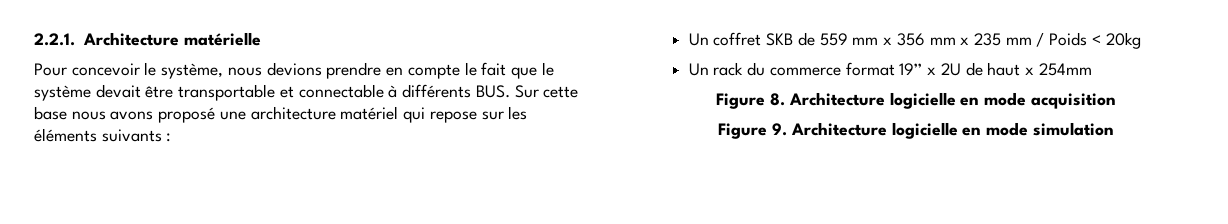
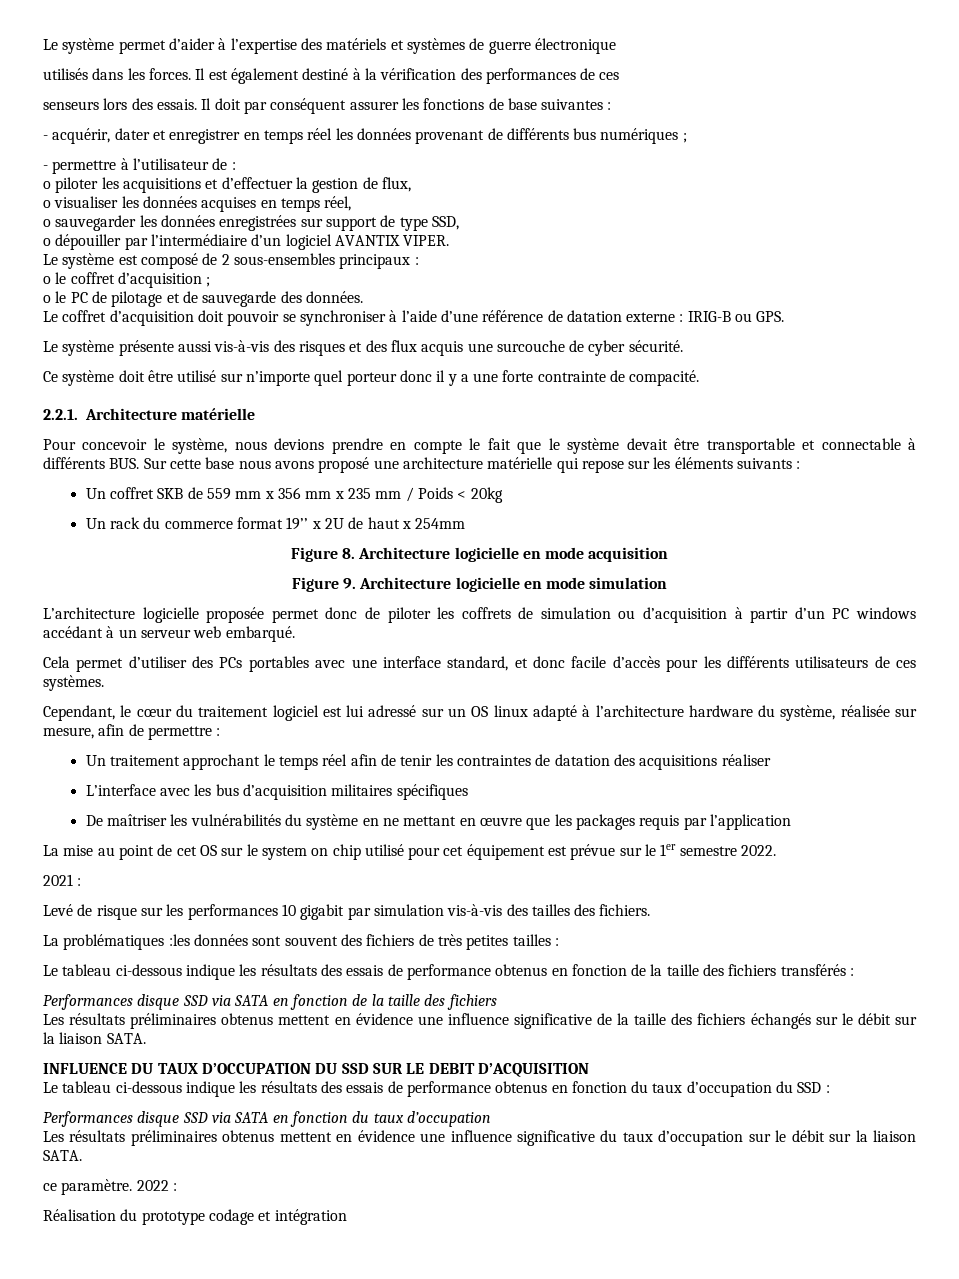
(34, 39) none -> [43,38,616,54] [43,68,620,84] [43,98,612,114] [43,128,687,144] [43,158,236,174] [43,177,411,193] [43,196,352,212] [43,215,459,231] [43,234,450,250] [43,253,419,269] [43,272,211,288] [43,291,363,307] [43,310,785,326] [43,340,683,356] [43,370,700,386] Le système permet d’aider à l’expertise des matériels et systèmes de guerre électronique // utilisés dans les forces. Il est également destiné à la vérification des performances de ces // senseurs lors des essais. Il doit par conséquent assurer les fonctions de base suivantes : // - acquérir, dater et enregistrer en temps réel les données provenant de différents bus numériques ; // - permettre à l’utilisateur de : // o piloter les acquisitions et d’effectuer la gestion de flux, // o visualiser les données acquises en temps réel, // o sauvegarder les données enregistrées sur support de type SSD, // o dépouiller par l’intermédiaire d’un logiciel AVANTIX VIPER. // Le système est composé de 2 sous-ensembles principaux : // o le coffret d’acquisition ; // o le PC de pilotage et de sauvegarde des données. // Le coffret d’acquisition doit pouvoir se synchroniser à l’aide d’une référence de datation externe : IRIG-B ou GPS. // Le système présente aussi vis-à-vis des risques et des flux acquis une surcouche de cyber sécurité. // Ce système doit être utilisé sur n’importe quel porteur donc il y a une forte contrainte de compacité. //
[340,106,399,120] matériel -> [487,457,553,469] matérielle
(1114, 129) none -> [43,607,917,623] [43,626,295,642] [43,656,916,672] [43,675,104,691] [43,705,917,721] [43,724,221,740] [85,754,771,770] [85,784,468,800] [85,814,791,830] [43,844,777,860] [43,874,82,886] [43,904,651,920] [43,934,559,950] [43,964,855,980] [43,994,497,1010] [43,1013,918,1029] [43,1032,146,1044] [43,1063,589,1077] [43,1081,830,1097] [43,1111,491,1127] [43,1130,917,1146] [43,1150,82,1161] [43,1179,177,1195] [43,1209,347,1225] // L’architecture logicielle proposée permet donc de piloter les coffrets de simulation ou d’acquisition à partir d’un PC windows accédant à un serveur web embarqué. // Cela permet d’utiliser des PCs portables avec une interface standard, et donc facile d’accès pour les différents utilisateurs de ces systèmes. // Cependant, le cœur du traitement logiciel est lui adressé sur un OS linux adapté à l’architecture hardware du système, réalisée sur mesure, afin de permettre : // Un traitement approchant le temps réel afin de tenir les contraintes de datation des acquisitions réaliser // L’interface avec les bus d’acquisition militaires spécifiques // De maîtriser les vulnérabilités du système en ne mettant en œuvre que les packages requis par l’application // La mise au point de cet OS sur le system on chip utilisé pour cet équipement est prévue sur le 1er semestre 2022. // 2021 : // Levé de risque sur les performances 10 gigabit par simulation vis-à-vis des tailles des fichiers. // La problématiques :les données sont souvent des fichiers de très petites tailles : // Le tableau ci-dessous indique les résultats des essais de performance obtenus en fonction de la taille des fichiers transférés : // Performances disque SSD via SATA en fonction de la taille des fichiers // Les résultats préliminaires obtenus mettent en évidence une influence significative de la taille des fichiers échangés sur le débit sur la liaison SATA. // INFLUENCE DU TAUX D’OCCUPATION DU SSD SUR LE DEBIT D’ACQUISITION // Le tableau ci-dessous indique les résultats des essais de performance obtenus en fonction du taux d’occupation du SSD : // Performances disque SSD via SATA en fonction du taux d’occupation // Les résultats préliminaires obtenus mettent en évidence une influence significative du taux d’occupation sur le débit sur la liaison SATA. // ce paramètre. 2022 : // Réalisation du prototype codage et intégration

